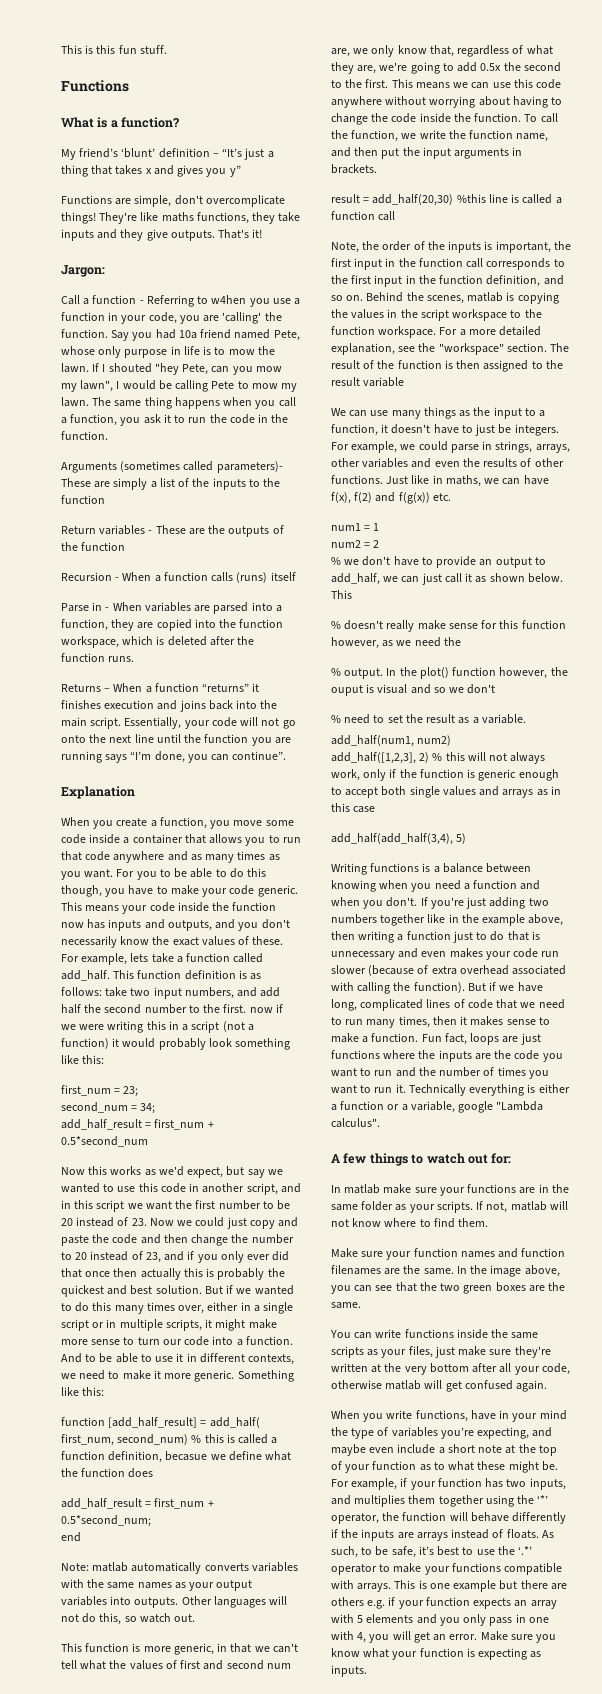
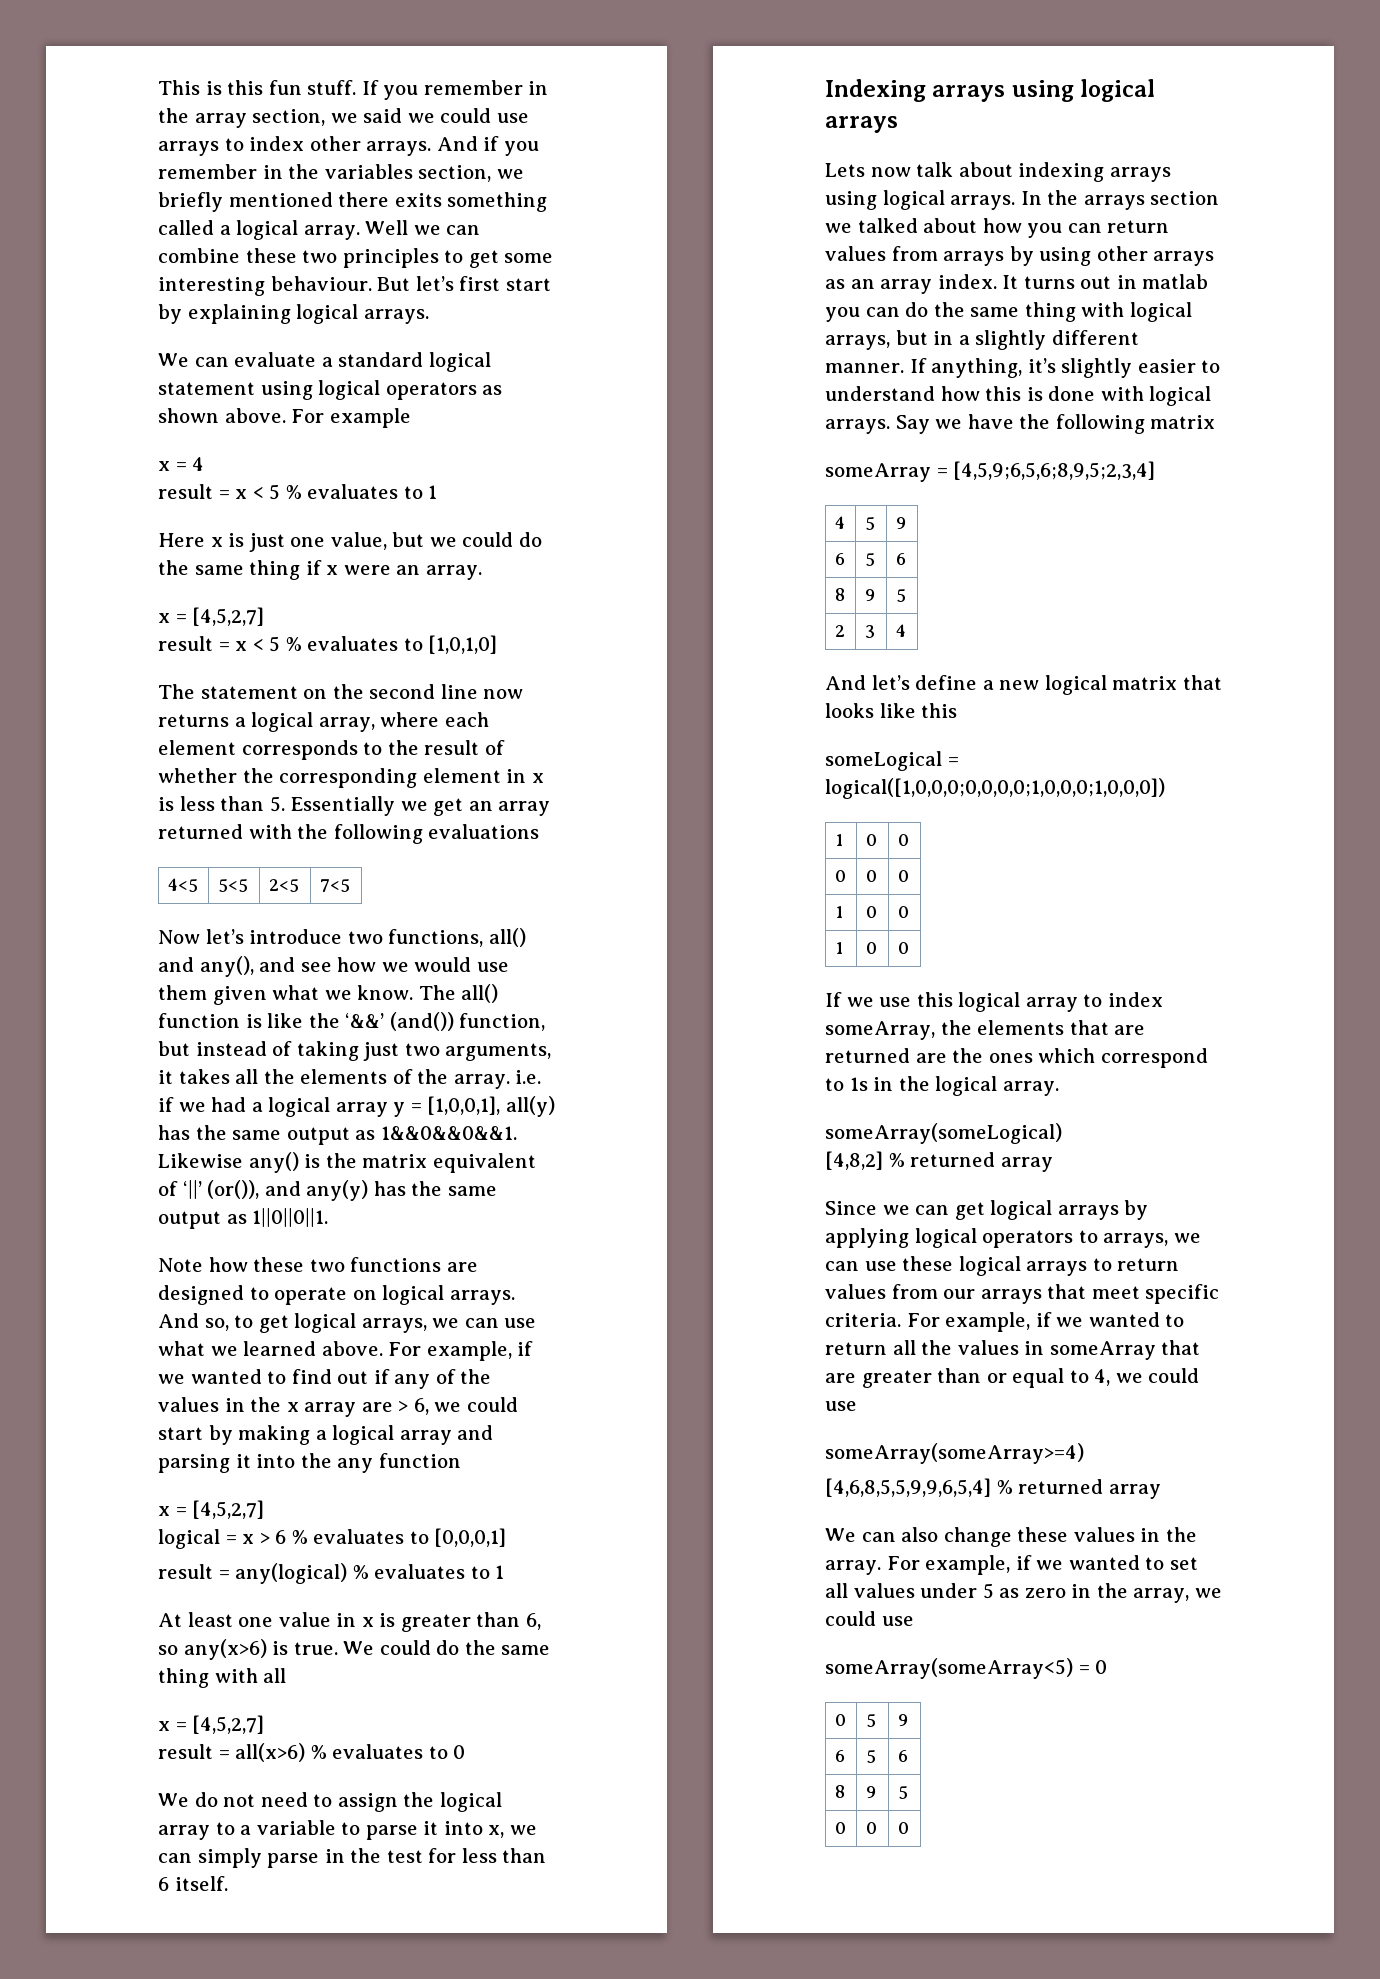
[61,80,129,92] [61,117,180,128] [61,148,274,160] [61,165,241,177] [61,195,285,207] [61,212,301,224] [61,229,263,241] [61,265,105,277] [61,295,301,307] [61,312,282,324] [61,329,300,341] [61,346,275,358] [61,363,282,375] [61,380,298,392] [61,397,296,409] [61,414,289,426] [61,431,108,440] [61,461,283,473] [61,478,281,490] [61,495,105,504] [61,525,284,537] [61,542,126,551] [61,572,296,583] [61,602,282,614] [61,619,284,631] [61,636,255,648] [61,653,135,662] [61,683,260,693] [61,700,278,712] [61,717,296,729] [61,734,291,746] [61,751,287,763] [61,786,135,799] [61,817,294,829] [61,834,301,846] [61,851,280,863] [61,868,267,880] [61,885,298,897] [61,902,277,914] [61,919,290,931] [61,936,284,948] [61,953,264,965] [61,970,262,981] [61,987,281,999] [61,1004,283,1014] [61,1021,254,1033] [61,1038,291,1050] [61,1055,105,1064] [61,1085,139,1097] [61,1102,156,1114] [61,1119,214,1130] [61,1136,148,1147] [61,1166,283,1178] [61,1183,301,1195] [61,1200,291,1212] [61,1217,299,1229] [61,1234,294,1246] [61,1251,290,1263] [61,1268,285,1280] [61,1285,294,1297] [61,1302,294,1314] [61,1319,277,1331] [61,1336,293,1346] [61,1353,295,1365] [61,1370,294,1382] [61,1387,105,1396] [61,1417,260,1428] [61,1434,278,1446] [61,1451,292,1463] [61,1468,154,1478] [61,1498,214,1509] [61,1515,151,1527] [61,1532,81,1542] [61,1562,298,1574] [61,1579,253,1591] [61,1596,288,1608] [61,1613,196,1625] [61,1643,298,1655] [61,1660,291,1670] [331,45,553,57] [331,62,561,74] [331,79,562,89] [331,96,563,108] [331,113,558,125] [331,130,549,142] [331,147,523,159] [331,164,377,174] [331,194,562,206] [331,211,396,221] [331,241,571,253] [331,258,565,270] [331,275,564,287] [331,292,559,304] [331,309,542,321] [331,326,542,338] [331,343,570,355] [331,360,563,372] [331,377,405,387] [331,407,546,419] [331,424,559,436] [331,441,570,453] [331,458,564,468] [331,475,549,487] [331,492,451,504] [331,523,380,531] [331,540,380,548] [331,556,546,568] [331,573,563,585] [331,590,352,599] [331,620,566,632] [331,637,461,649] [331,667,568,679] [331,684,496,696] [331,714,526,724] [331,735,452,747] [331,752,546,764] [331,769,559,781] [331,786,561,798] [331,803,376,813] [331,833,467,845] [331,863,532,875] [331,880,541,892] [331,897,549,909] [331,914,564,926] [331,931,540,943] [331,948,560,960] [331,965,567,976] [331,982,543,994] [331,999,565,1011] [331,1016,550,1028] [331,1033,541,1045] [331,1050,563,1062] [331,1067,549,1079] [331,1084,570,1096] [331,1101,544,1113] [331,1118,380,1128] [331,1153,512,1166] [331,1184,569,1196] [331,1201,568,1213] [331,1218,489,1228] [331,1248,566,1260] [331,1265,560,1277] [331,1282,566,1294] [331,1302,361,1309] [330,1329,539,1339] [331,1346,551,1358] [331,1363,570,1375] [331,1380,548,1392] [331,1410,567,1422] [331,1427,553,1439] [331,1444,557,1456] [331,1461,558,1473] [331,1478,566,1490] [331,1495,549,1507] [331,1512,567,1524] [331,1529,554,1541] [331,1546,533,1558] [331,1563,563,1575] [331,1580,567,1592] [331,1597,557,1609] [331,1614,549,1626] [331,1631,557,1643] [331,1648,542,1660] [331,1665,367,1677] // Functions // What is a function? // My friend’s ‘blunt’ definition – “It’s just a thing that takes x and gives you y” // Functions are simple, don't overcomplicate things! They're like maths functions, they take inputs and they give outputs. That's it! // Jargon: // Call a function - Referring to w4hen you use a function in your code, you are 'calling' the function. Say you had 10a friend named Pete, whose only purpose in life is to mow the lawn. If I shouted "hey Pete, can you mow my lawn", I would be calling Pete to mow my lawn. The same thing happens when you call a function, you ask it to run the code in the function. // Arguments (sometimes called parameters)- These are simply a list of the inputs to the function // Return variables - These are the outputs of the function // Recursion - When a function calls (runs) itself // Parse in - When variables are parsed into a function, they are copied into the function workspace, which is deleted after the function runs. // Returns – When a function “returns” it finishes execution and joins back into the main script. Essentially, your code will not go onto the next line until the function you are running says “I’m done, you can continue”. // Explanation // When you create a function, you move some code inside a container that allows you to run that code anywhere and as many times as you want. For you to be able to do this though, you have to make your code generic. This means your code inside the function now has inputs and outputs, and you don't necessarily know the exact values of these. For example, lets take a function called add_half. This function definition is as follows: take two input numbers, and add half the second number to the first. now if we were writing this in a script (not a function) it would probably look something like this: // first_num = 23; // second_num = 34; // add_half_result = first_num + 0.5*second_num // Now this works as we'd expect, but say we wanted to use this code in another script, and in this script we want the first number to be 20 instead of 23. Now we could just copy and paste the code and then change the number to 20 instead of 23, and if you only ever did that once then actually this is probably the quickest and best solution. But if we wanted to do this many times over, either in a single script or in multiple scripts, it might make more sense to turn our code into a function. And to be able to use it in different contexts, we need to make it more generic. Something like this: // function [add_half_result] = add_half( first_num, second_num) % this is called a function definition, becasue we define what the function does // add_half_result = first_num + 0.5*second_num; // end // Note: matlab automatically converts variables with the same names as your output variables into outputs. Other languages will not do this, so watch out. // This function is more generic, in that we can't tell what the values of first and second num are, we only know that, regardless of what they are, we're going to add 0.5x the second to the first. This means we can use this code anywhere without worrying about having to change the code inside the function. To call the function, we write the function name, and then put the input arguments in brackets. // result = add_half(20,30) %this line is called a function call // Note, the order of the inputs is important, the first input in the function call corresponds to the first input in the function definition, and so on. Behind the scenes, matlab is copying the values in the script workspace to the function workspace. For a more detailed explanation, see the "workspace" section. The result of the function is then assigned to the result variable // We can use many things as the input to a function, it doesn't have to just be integers. For example, we could parse in strings, arrays, other variables and even the results of other functions. Just like in maths, we can have f(x), f(2) and f(g(x)) etc. // num1 = 1 // num2 = 2 // % we don't have to provide an output to add_half, we can just call it as shown below. This // % doesn't really make sense for this function however, as we need the // % output. In the plot() function however, the ouput is visual and so we don't // % need to set the result as a variable. // add_half(num1, num2) // add_half([1,2,3], 2) % this will not always work, only if the function is generic enough to accept both single values and arrays as in this case // add_half(add_half(3,4), 5) // Writing functions is a balance between knowing when you need a function and when you don't. If you're just adding two numbers together like in the example above, then writing a function just to do that is unnecessary and even makes your code run slower (because of extra overhead associated with calling the function). But if we have long, complicated lines of code that we need to run many times, then it makes sense to make a function. Fun fact, loops are just functions where the inputs are the code you want to run and the number of times you want to run it. Technically everything is either a function or a variable, google "Lambda calculus". // A few things to watch out for: // In matlab make sure your functions are in the same folder as your scripts. If not, matlab will not know where to find them. // Make sure your function names and function filenames are the same. In the image above, you can see that the two green boxes are the same. // You can write functions inside the same scripts as your files, just make sure they're written at the very bottom after all your code, otherwise matlab will get confused again. // When you write functions, have in your mind the type of variables you’re expecting, and maybe even include a short note at the top of your function as to what these might be. For example, if your function has two inputs, and multiplies them together using the ‘*’ operator, the function will behave differently if the inputs are arrays instead of floats. As such, to be safe, it’s best to use the ‘.*’ operator to make your functions compatible with arrays. This is one example but there are others e.g. if your function expects an array with 5 elements and you only pass in one with 4, you will get an error. Make sure you know what your function is expecting as inputs. -> [361,80,549,100] [158,108,529,128] [158,136,539,156] [158,164,524,182] [158,192,548,212] [158,220,481,240] [158,248,554,268] [158,276,551,296] [158,304,429,324] [158,352,491,372] [158,380,503,400] [158,408,411,428] [158,457,205,471] [158,484,438,500] [158,532,542,552] [158,560,482,580] [158,607,265,626] [158,635,498,654] [158,684,524,699] [158,712,489,732] [158,740,505,760] [158,768,544,788] [158,796,551,816] [158,824,540,844] [167,878,198,892] [217,879,248,892] [268,879,299,892] [319,879,350,892] [158,928,526,947] [158,956,509,977] [158,984,499,1005] [158,1012,546,1031] [158,1041,552,1061] [158,1069,542,1089] [158,1096,555,1117] [158,1125,517,1145] [158,1152,536,1173] [158,1180,497,1201] [158,1208,329,1229] [158,1257,478,1272] [158,1285,515,1305] [158,1313,537,1333] [158,1341,534,1361] [158,1369,492,1389] [158,1397,518,1417] [158,1425,494,1445] [158,1453,461,1473] [158,1500,265,1519] [158,1528,507,1549] [158,1563,505,1584] [158,1612,541,1632] [158,1639,551,1660] [158,1668,287,1688] [158,1715,265,1734] [158,1743,466,1762] [158,1792,502,1812] [158,1820,537,1840] [158,1848,547,1868] [158,1876,228,1891] [825,79,1156,102] [825,116,898,133] [825,162,1171,182] [825,190,1220,210] [825,218,1170,238] [825,246,1215,266] [825,274,1209,294] [825,302,1192,322] [825,330,1139,350] [825,358,1221,378] [825,386,1212,406] [825,414,1216,434] [825,461,1156,482] [834,516,845,529] [864,517,875,530] [895,517,906,529] [834,553,845,565] [864,553,875,566] [895,553,906,565] [834,588,845,601] [864,589,875,601] [895,589,906,602] [834,625,845,637] [864,625,875,638] [895,624,906,637] [825,675,1222,695] [825,703,958,718] [825,751,959,771] [825,778,1165,799] [834,834,843,846] [865,834,877,846] [897,834,909,846] [834,870,846,882] [865,870,877,882] [897,870,909,882] [834,906,843,918] [865,906,877,918] [897,906,909,918] [834,942,843,954] [865,942,877,954] [897,942,909,954] [825,992,1163,1012] [825,1020,1146,1040] [825,1048,1208,1068] [825,1076,1059,1096] [825,1123,1062,1144] [825,1151,1053,1172] [825,1200,1149,1220] [825,1228,1201,1248] [825,1256,1180,1276] [825,1284,1220,1304] [825,1312,1185,1332] [825,1340,1201,1360] [825,1368,1200,1388] [825,1401,857,1411] [825,1443,1084,1464] [825,1478,1161,1499] [825,1527,1197,1547] [825,1555,1198,1575] [825,1583,1222,1603] [825,1611,914,1626] [825,1658,1108,1679] [834,1714,846,1726] [865,1714,876,1727] [897,1714,908,1726] [834,1750,845,1762] [865,1750,876,1763] [897,1750,908,1762] [834,1785,845,1798] [865,1786,876,1798] [897,1786,908,1799] [834,1822,846,1834] [865,1822,877,1834] [897,1822,909,1834] If you remember in the array section, we said we could use arrays to index other arrays. And if you remember in the variables section, we briefly mentioned there exits something called a logical array. Well we can combine these two principles to get some interesting behaviour. But let’s first start by explaining logical arrays. // We can evaluate a standard logical statement using logical operators as shown above. For example // x = 4 // result = x < 5 % evaluates to 1 // Here x is just one value, but we could do the same thing if x were an array. // x = [4,5,2,7] // result = x < 5 % evaluates to [1,0,1,0] // The statement on the second line now returns a logical array, where each element corresponds to the result of whether the corresponding element in x is less than 5. Essentially we get an array returned with the following evaluations // 4<5 | 5<5 | 2<5 | 7<5 // Now let’s introduce two functions, all() and any(), and see how we would use them given what we know. The all() function is like the ‘&&’ (and()) function, but instead of taking just two arguments, it takes all the elements of the array. i.e. if we had a logical array y = [1,0,0,1], all(y) has the same output as 1&&0&&0&&1. Likewise any() is the matrix equivalent of ‘||’ (or()), and any(y) has the same output as 1||0||0||1. // Note how these two functions are designed to operate on logical arrays. And so, to get logical arrays, we can use what we learned above. For example, if we wanted to find out if any of the values in the x array are > 6, we could start by making a logical array and parsing it into the any function // x = [4,5,2,7] // logical = x > 6 % evaluates to [0,0,0,1] // result = any(logical) % evaluates to 1 // At least one value in x is greater than 6, so any(x>6) is true. We could do the same thing with all // x = [4,5,2,7] // result = all(x>6) % evaluates to 0 // We do not need to assign the logical array to a variable to parse it into x, we can simply parse in the test for less than 6 itself. // Indexing arrays using logical arrays // Lets now talk about indexing arrays using logical arrays. In the arrays section we talked about how you can return values from arrays by using other arrays as an array index. It turns out in matlab you can do the same thing with logical arrays, but in a slightly different manner. If anything, it’s slightly easier to understand how this is done with logical arrays. Say we have the following matrix // someArray = [4,5,9;6,5,6;8,9,5;2,3,4] // 4 | 5 | 9 // 6 | 5 | 6 // 8 | 9 | 5 // 2 | 3 | 4 // And let’s define a new logical matrix that looks like this // someLogical = logical([1,0,0,0;0,0,0,0;1,0,0,0;1,0,0,0]) // 1 | 0 | 0 // 0 | 0 | 0 // 1 | 0 | 0 // 1 | 0 | 0 // If we use this logical array to index someArray, the elements that are returned are the ones which correspond to 1s in the logical array. // someArray(someLogical) // [4,8,2] % returned array // Since we can get logical arrays by applying logical operators to arrays, we can use these logical arrays to return values from our arrays that meet specific criteria. For example, if we wanted to return all the values in someArray that are greater than or equal to 4, we could use // someArray(someArray>=4) // [4,6,8,5,5,9,9,6,5,4] % returned array // We can also change these values in the array. For example, if we wanted to set all values under 5 as zero in the array, we could use // someArray(someArray<5) = 0 // 0 | 5 | 9 // 6 | 5 | 6 // 8 | 9 | 5 // 0 | 0 | 0

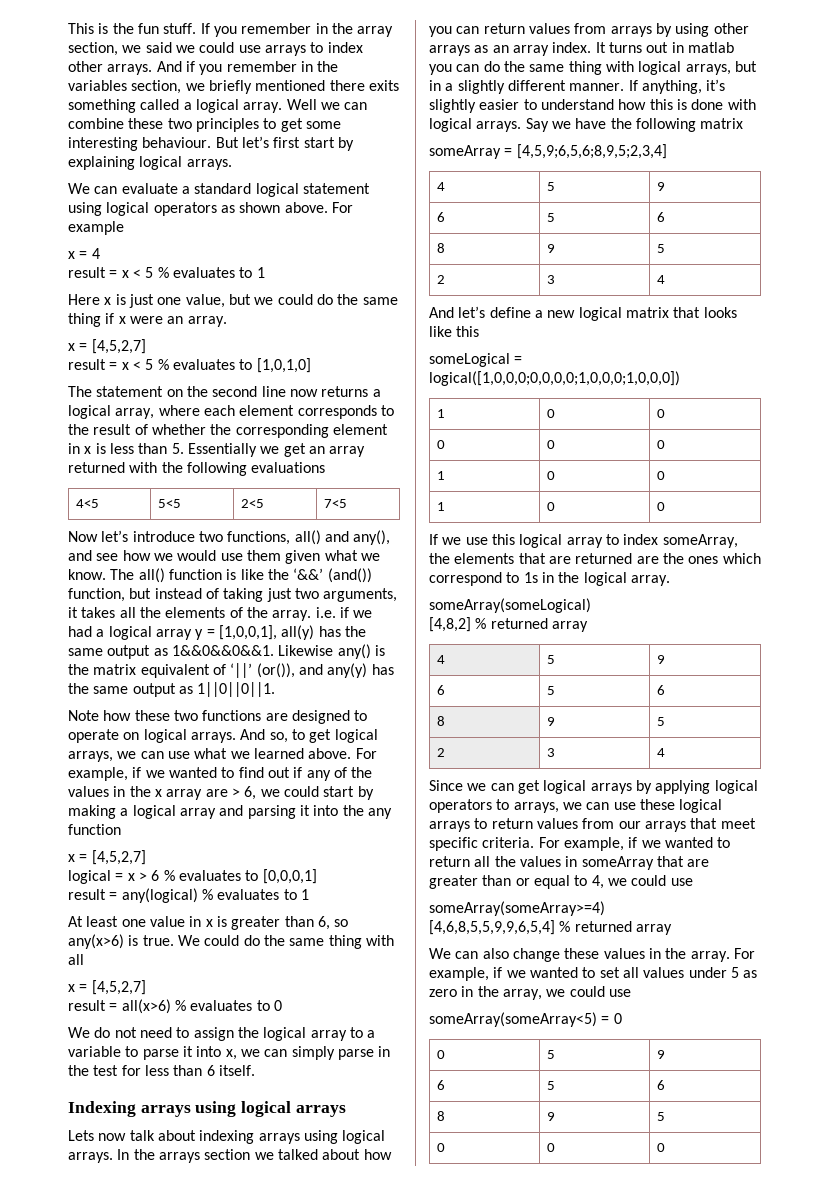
[227,80,264,95] this -> [112,23,134,34] the
(1053, 1164) none -> [437,655,446,664] [547,655,556,664] [657,655,666,664] [437,685,446,695] [547,686,556,695] [657,685,666,695] [437,716,446,726] [547,717,556,726] [657,717,666,726] [437,748,446,757] [547,748,556,757] [657,748,666,757] // 4 | 5 | 9 // 6 | 5 | 6 // 8 | 9 | 5 // 2 | 3 | 4

